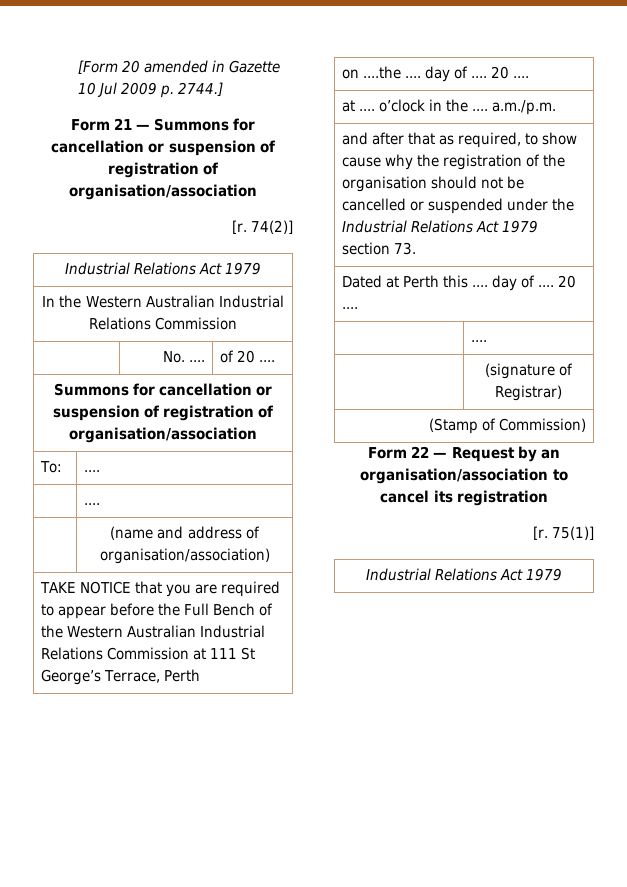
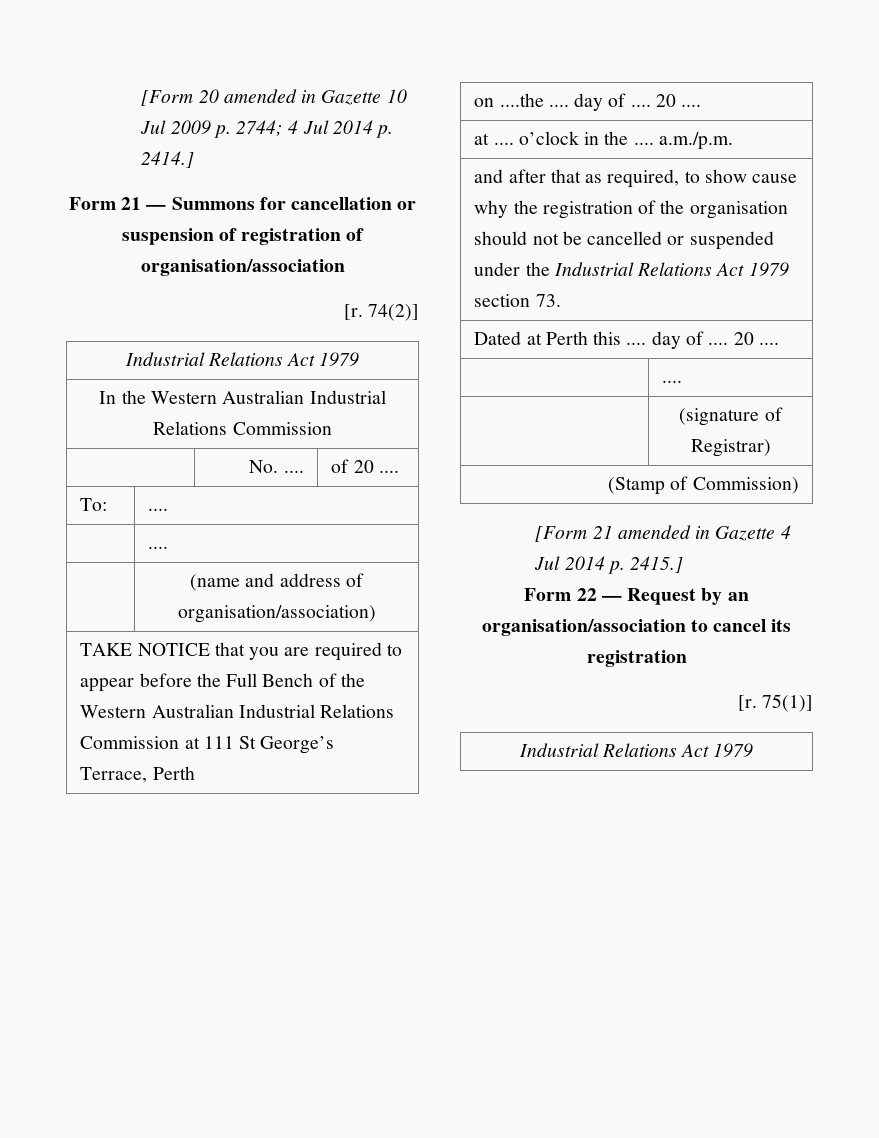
[177,82,223,96] 2744.] -> [236,120,394,138] [141,151,195,168] 2744; 4 Jul 2014 p. 2414.]
[53,383,273,396] [52,405,274,421] [69,427,257,443] // Summons for cancellation or suspension of registration of organisation/association -> (399, 471) none
(587, 425) none -> [535,525,791,542] [534,556,684,574] // [Form 21 amended in Gazette 4 Jul 2014 p. 2415.]

